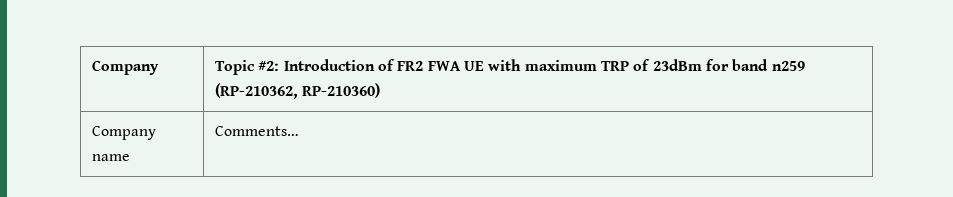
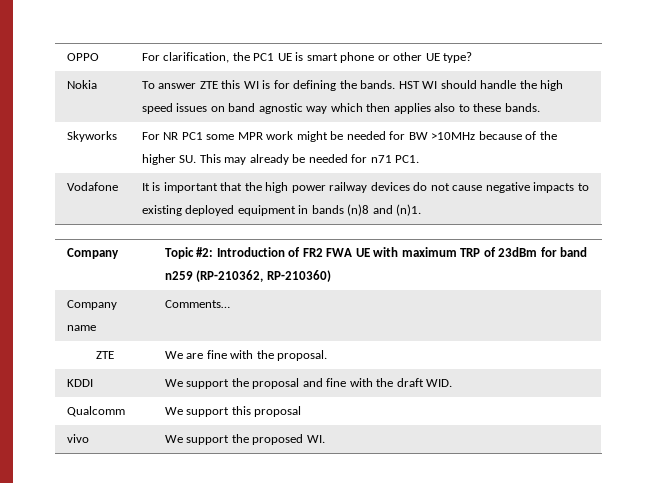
(92, 67) none -> [66,53,99,61] [141,52,473,63] [66,80,97,89] [141,80,564,91] [141,103,540,114] [66,131,117,142] [141,131,557,142] [141,154,420,165] [66,182,118,191] [141,182,589,193] [141,204,422,216] OPPO | For clarification, the PC1 UE is smart phone or other UE type? // Nokia | To answer ZTE this WI is for defining the bands. HST WI should handle the high speed issues on band agnostic way which then applies also to these bands. // Skyworks | For NR PC1 some MPR work might be needed for BW >10MHz because of the higher SU. This may already be needed for n71 PC1. // Vodafone | It is important that the high power railway devices do not cause negative impacts to existing deployed equipment in bands (n)8 and (n)1. //
(300, 131) none -> [95,351,114,359] [164,350,328,361] [66,379,93,387] [164,378,453,389] [66,406,125,417] [164,406,302,417] [66,434,89,443] [164,434,325,445] // ZTE | We are fine with the proposal. // KDDI | We support the proposal and fine with the draft WID. // Qualcomm | We support this proposal // vivo | We support the proposed WI.

